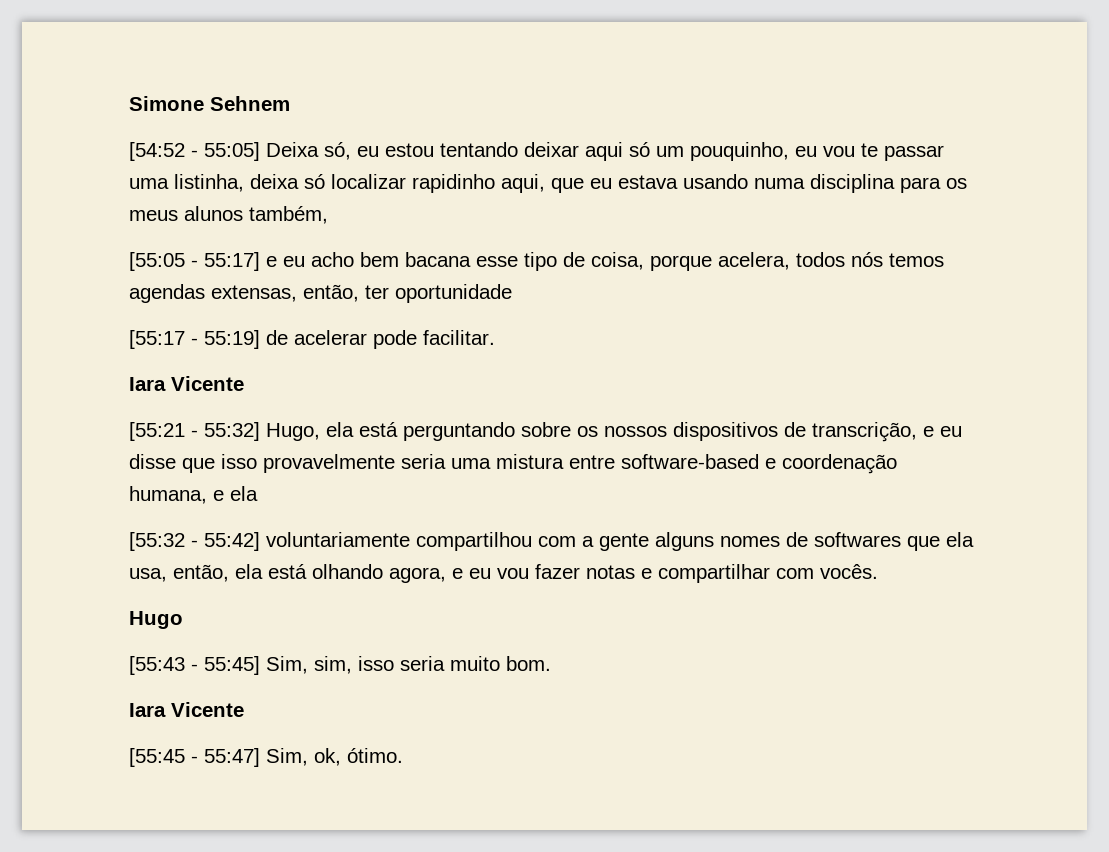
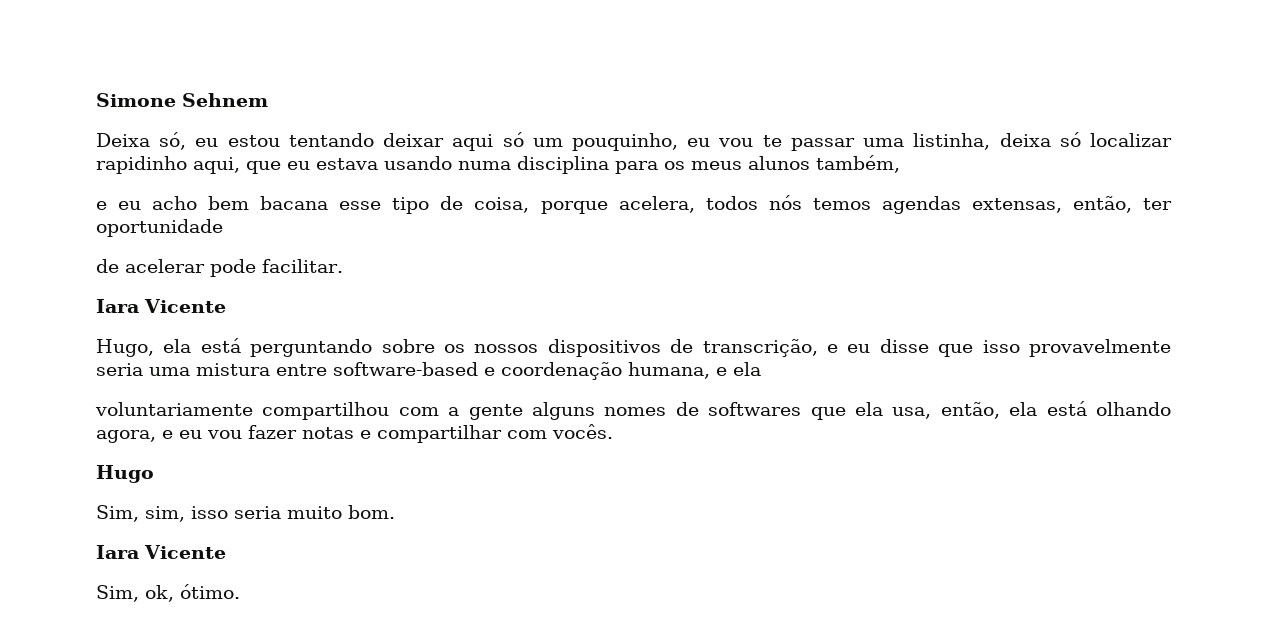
[129,142,260,161] [54:52 - 55:05] -> (268, 100) none
[129,252,260,271] [55:05 - 55:17] -> (900, 164) none
[129,330,260,349] [55:17 - 55:19] -> (223, 228) none
[129,422,260,441] [55:21 - 55:32] -> (226, 306) none
[129,532,260,551] [55:32 - 55:42] -> (761, 369) none
[129,656,260,675] [55:43 - 55:45] -> (154, 474) none
[129,748,260,767] [55:45 - 55:47] -> (226, 552) none

